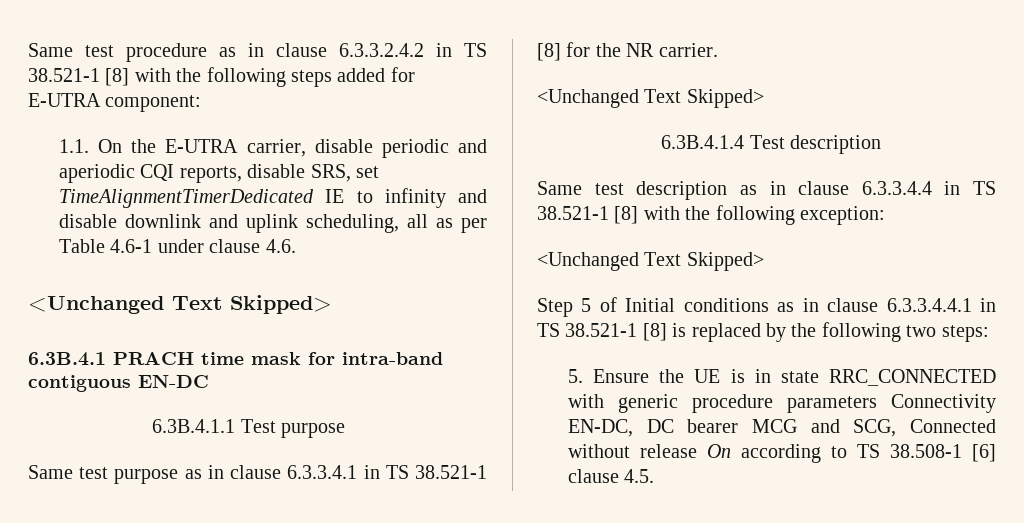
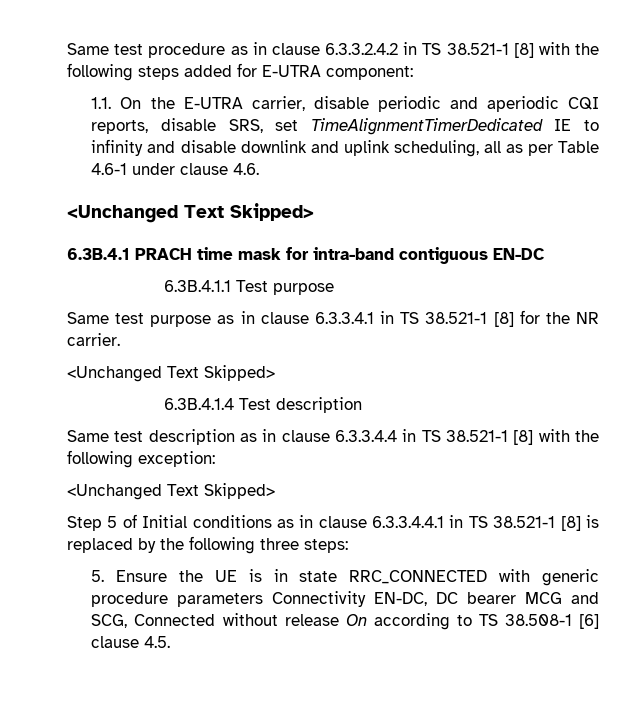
[906,325,937,337] two -> [260,538,299,550] three

